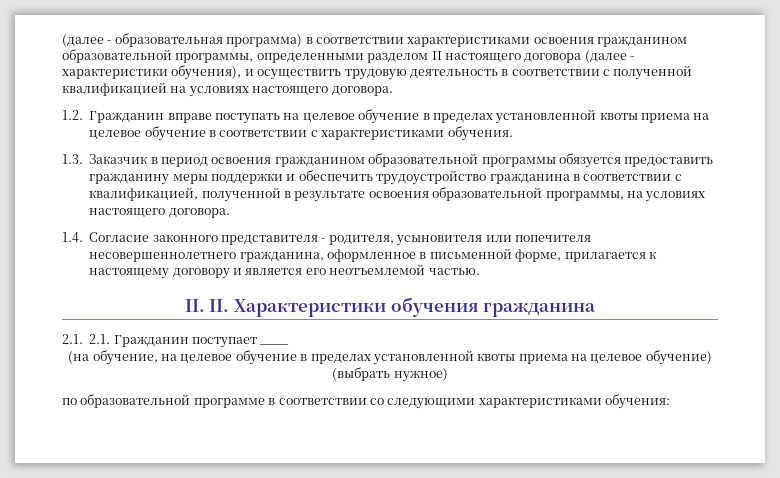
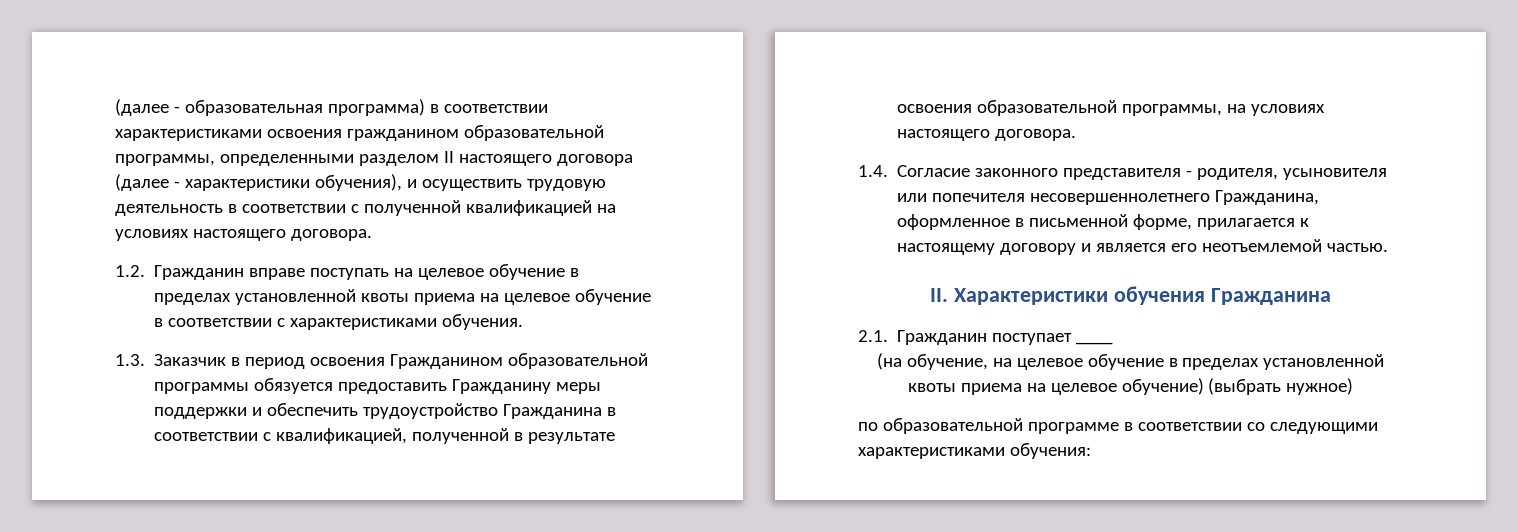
[274,156,365,167] гражданином -> [390,354,504,369] Гражданином
[89,173,170,185] гражданину -> [452,379,552,394] Гражданину
[489,173,570,184] гражданина -> [503,404,603,419] Гражданина
[239,251,324,262] гражданина, -> [1215,190,1320,205] Гражданина,
[209,299,230,312] II. -> (949, 295) none
[483,303,596,317] [62,334,111,344] гражданина // 2.1. 2.1. -> [1210,288,1331,305] [858,330,888,342] Гражданина // 2.1.

